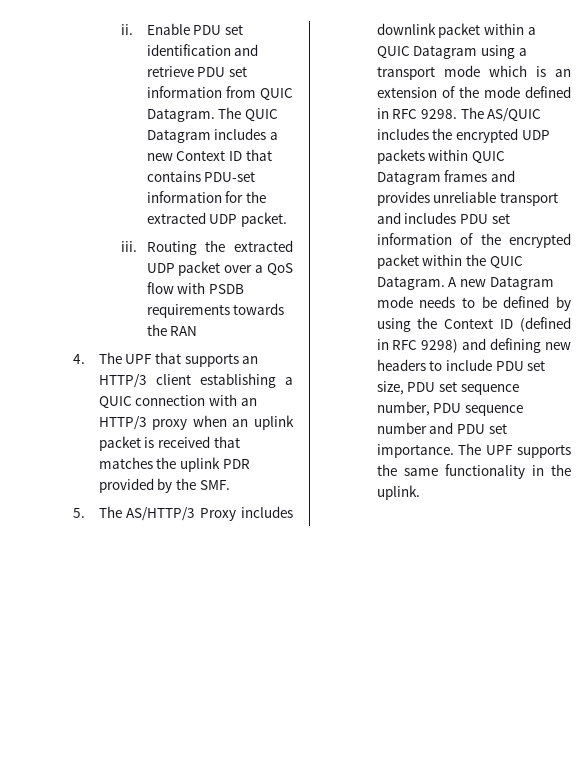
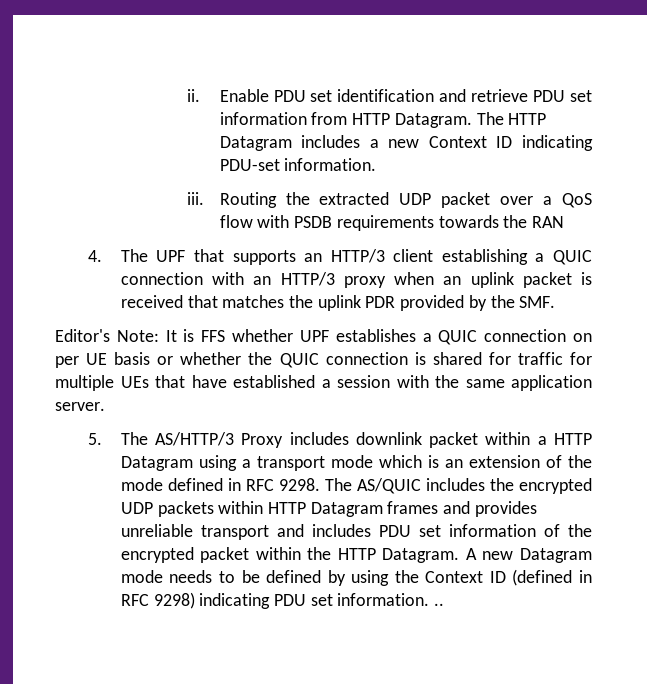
[260,88,293,101] QUIC -> [352,113,391,125] HTTP
[244,109,278,122] QUIC -> [508,113,547,125] HTTP
[245,149,272,161] [146,171,256,182] [146,191,266,203] [146,212,287,227] that contains PDU-set information for the extracted UDP packet. -> [522,135,593,151] [219,158,377,171] indicating PDU-set information.
(230, 485) none -> [55,329,592,345] [55,352,592,368] [55,375,592,391] [55,402,105,411] // Editor's Note: It is FFS whether UPF establishes a QUIC connection on per UE basis or whether the QUIC connection is shared for traffic for multiple UEs that have established a session with the same application server.
[376,46,410,59] QUIC -> [554,433,592,445] HTTP
[471,151,505,164] QUIC -> [268,502,307,514] HTTP
[489,256,523,269] QUIC -> [337,548,376,560] HTTP
[462,338,571,353] [376,359,546,371] [376,381,519,395] [376,401,523,416] [376,422,507,434] [376,443,571,458] [376,464,571,479] [376,485,420,500] and defining new headers to include PDU set size, PDU set sequence number, PDU sequence number and PDU set importance. The UPF supports the same functionality in the uplink. -> [199,593,445,609] indicating PDU set information. ..

